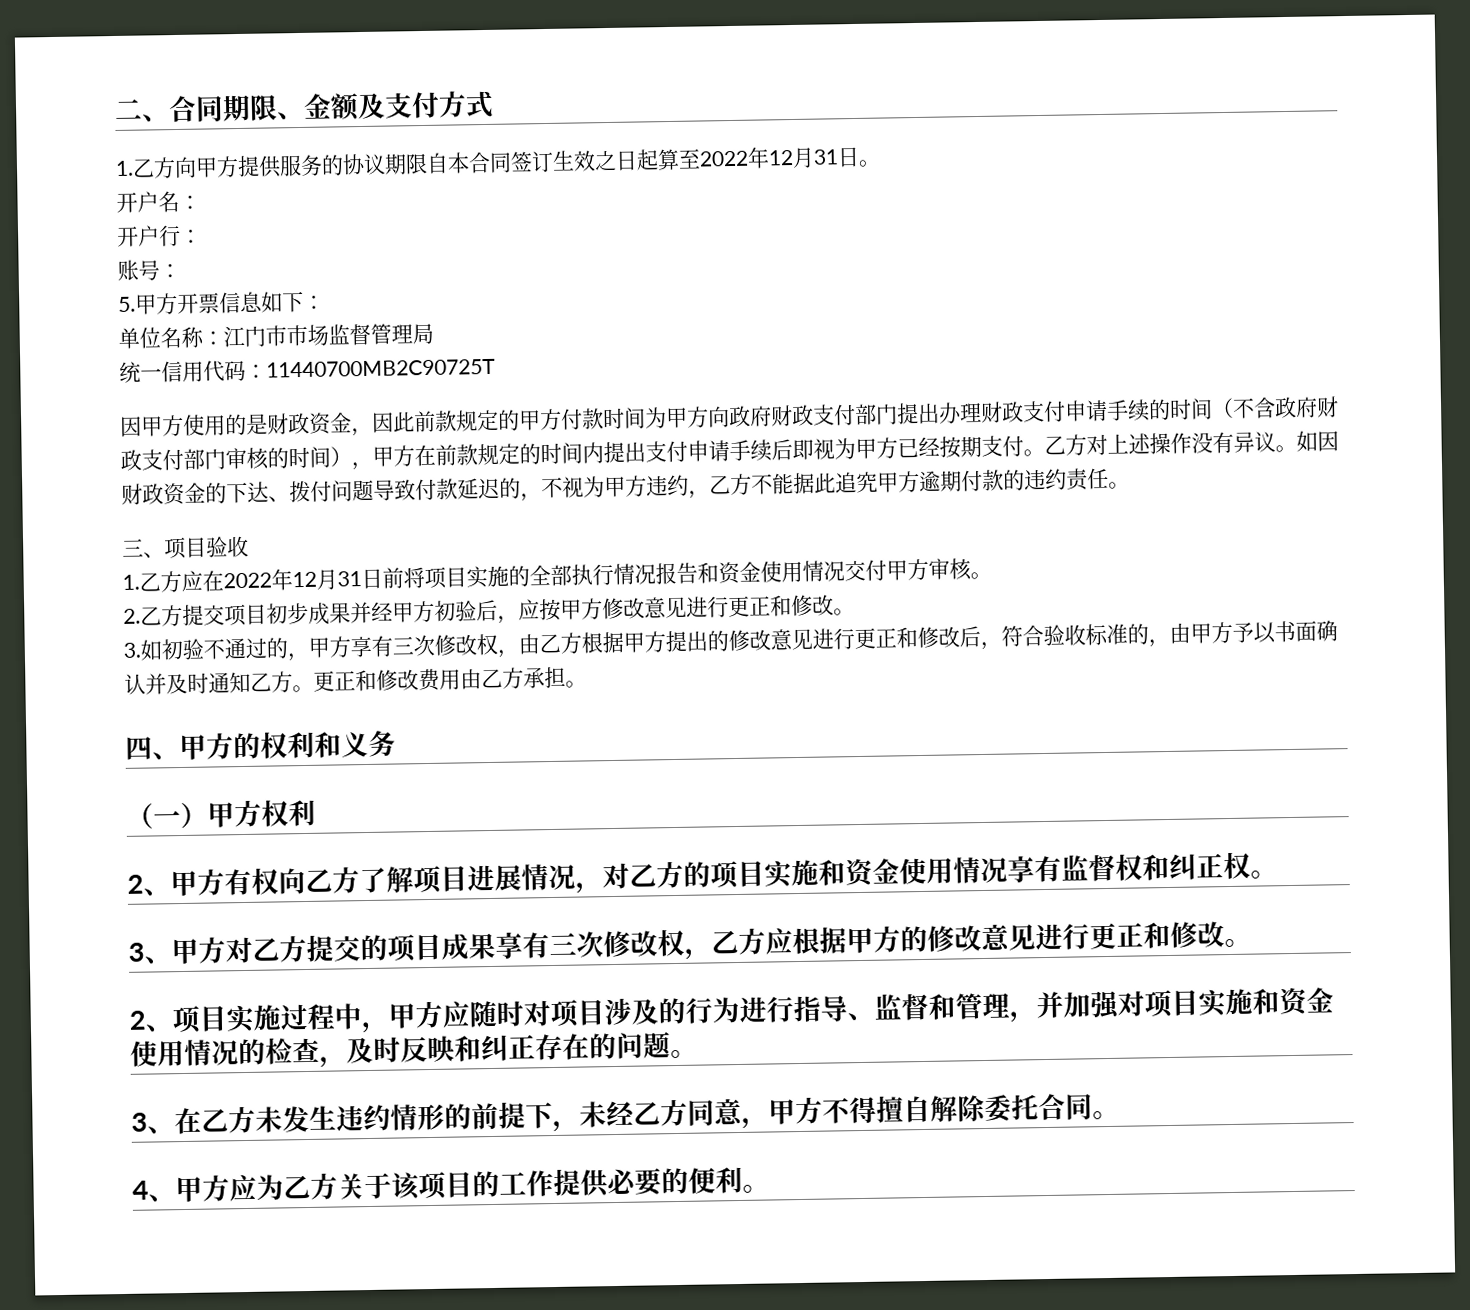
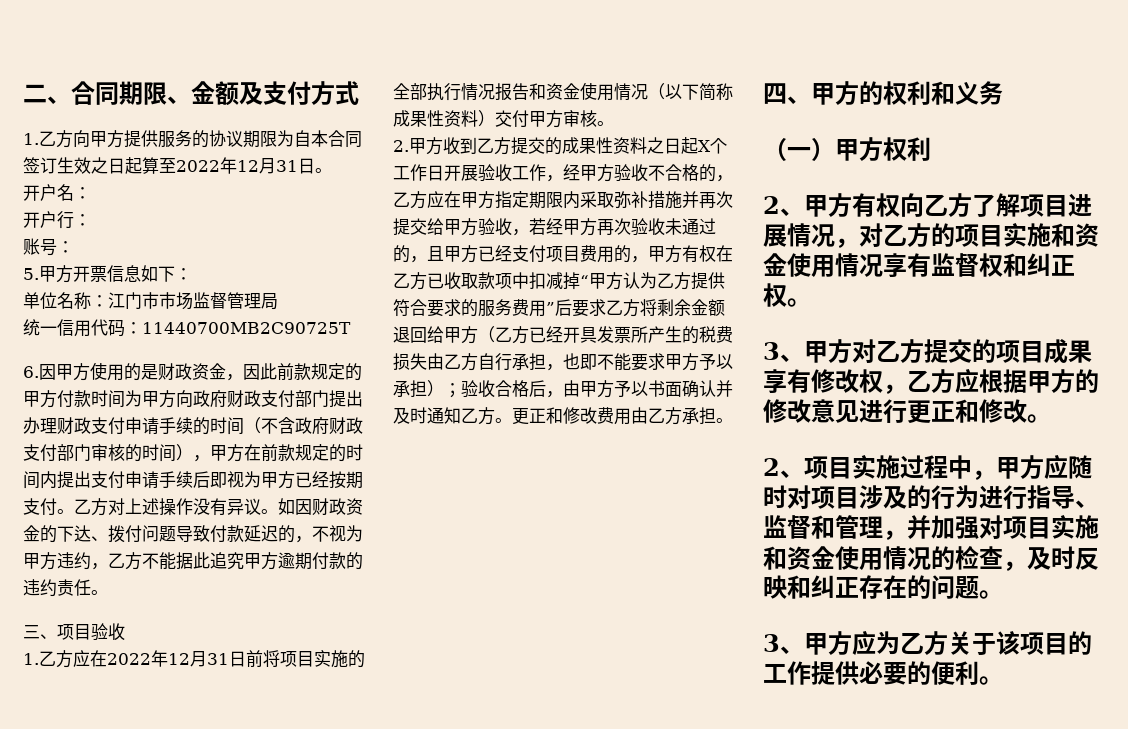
(428, 163) none -> [277,130,294,147] 为
(496, 368) none -> [23,366,39,378] 6.
(845, 571) none -> [648,83,733,101] [393,110,495,127] （以下简称成果性资料）
[140,594,855,627] [123,623,1149,662] 乙方提交项目初步成果并经甲方初验后，应按甲方修改意见进行更正和修改。 // 3.如初验不通过的，甲方享有三次修改权，由乙方根据甲方提出的修改意见进行更正和修改后，符合验收标准的 -> [409,137,727,155] [393,164,733,182] [393,191,733,209] [393,218,716,236] [393,245,733,263] [393,272,725,290] [393,299,725,317] [393,326,733,344] [393,353,733,371] [393,380,546,398] 甲方收到乙方提交的成果性资料之日起X个工作日开展验收工作，经甲方验收不合格的，乙方应在甲方指定期限内采取弥补措施并再次提交给甲方验收，若经甲方再次验收未通过的，且甲方已经支付项目费用的，甲方有权在乙方已收取款项中扣减掉“甲方认为乙方提供符合要求的服务费用”后要求乙方将剩余金额退回给甲方（乙方已经开具发票所产生的税费损失由乙方自行承担，也即不能要求甲方予以承担）；验收合格后
[549,931,604,958] 三次 -> (811, 381) none
[174,1093,1120,1135] [132,1180,176,1202] 在乙方未发生违约情形的前提下，未经乙方同意，甲方不得擅自解除委托合同。 // 4、 -> (804, 650) none

